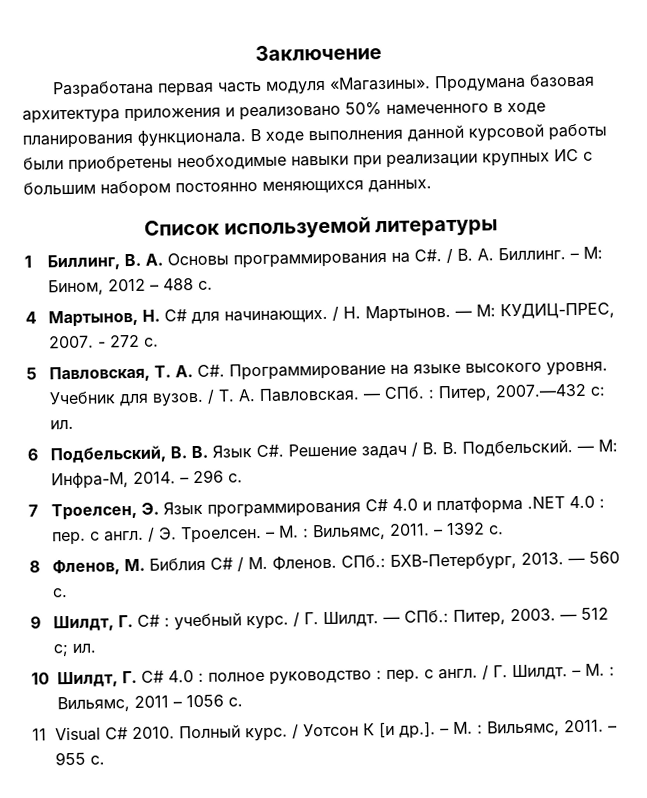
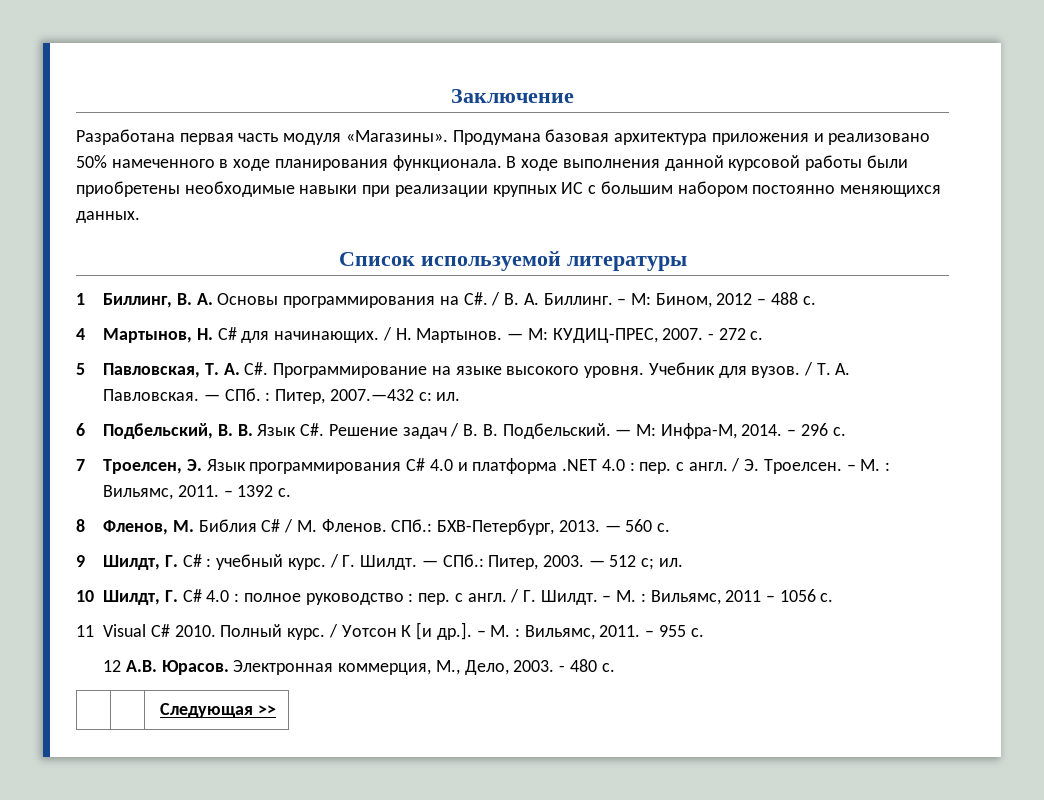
(106, 760) none -> [103,659,615,675] [160,703,277,718] // 12 А.В. Юрасов. Электронная коммерция, М., Дело, 2003. - 480 с. // | | Следующая >>

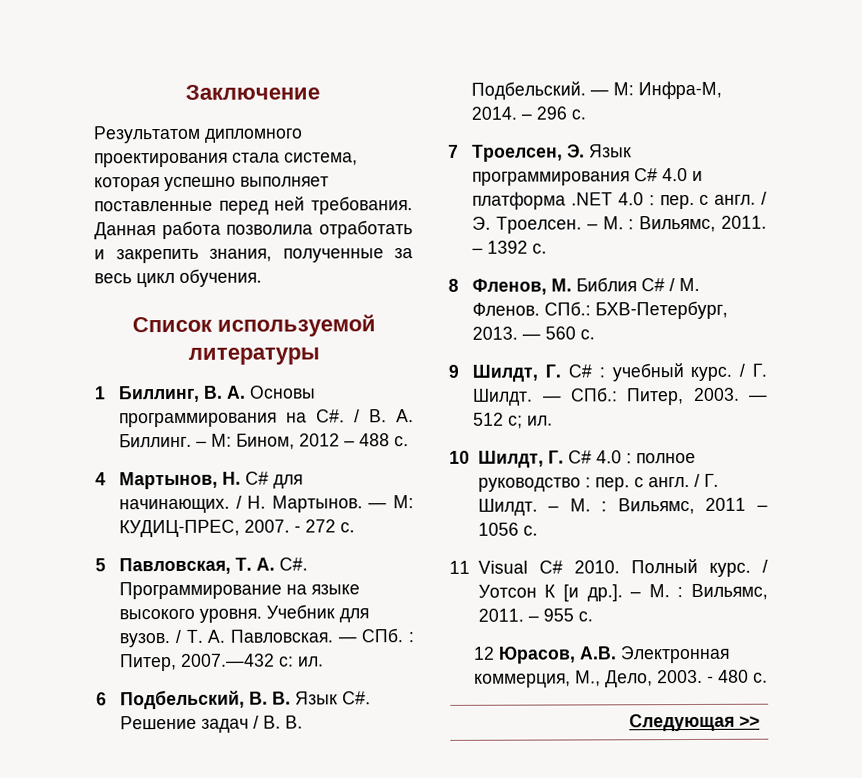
[76,129,931,145] [76,155,908,171] [76,181,941,197] [76,211,140,223] Разработана первая часть модуля «Магазины». Продумана базовая архитектура приложения и реализовано 50% намеченного в ходе планирования функционала. В ходе выполнения данной курсовой работы были приобретены необходимые навыки при реализации крупных ИС с большим набором постоянно меняющихся данных. -> [93,125,303,144] [94,152,358,168] [94,176,329,192] [94,196,413,215] [94,220,413,240] [94,248,413,264] [94,268,262,288] Результатом дипломного проектирования стала система, которая успешно выполняет поставленные перед ней требования. Данная работа позволила отработать и закрепить знания, полученные за весь цикл обучения.
[125,660,229,675] А.В. Юрасов. -> [498,646,618,664] Юрасов, А.В.

